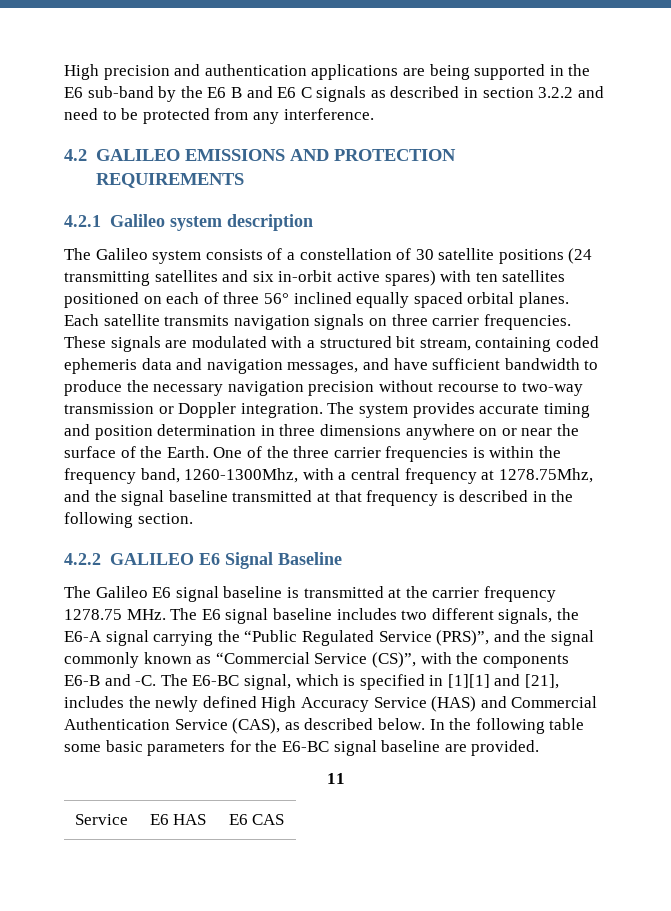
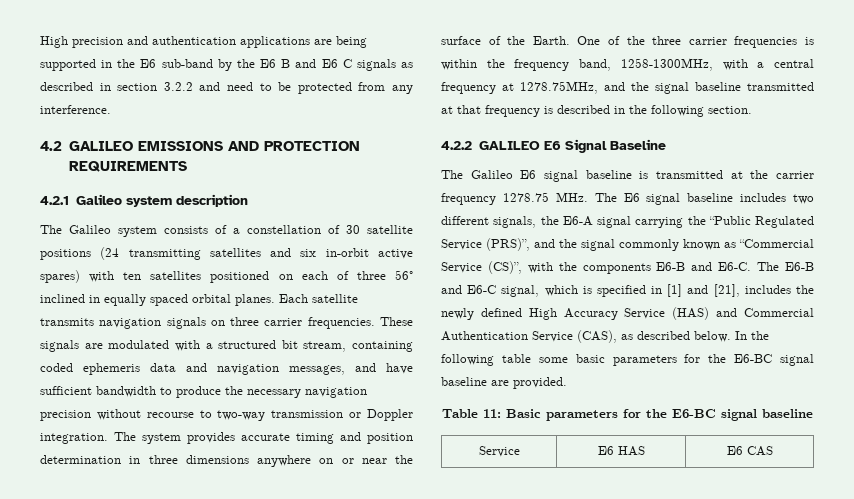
(352, 298) none -> [89,295,100,303] in
[184,468,299,483] 1260-1300Mhz, -> [620,58,713,71] 1258-1300MHz,
[498,468,593,483] 1278.75Mhz, -> [520,81,598,94] 1278.75MHz,
[135,674,240,686] -C. The E6-BC -> [718,262,814,271] [441,285,497,294] E6-C. The E6-B and E6-C
[447,674,490,688] [1][1] -> [667,284,683,297] [1]
[326,773,345,784] 11 -> [442,409,813,421] Table 11: Basic parameters for the E6-BC signal baseline

